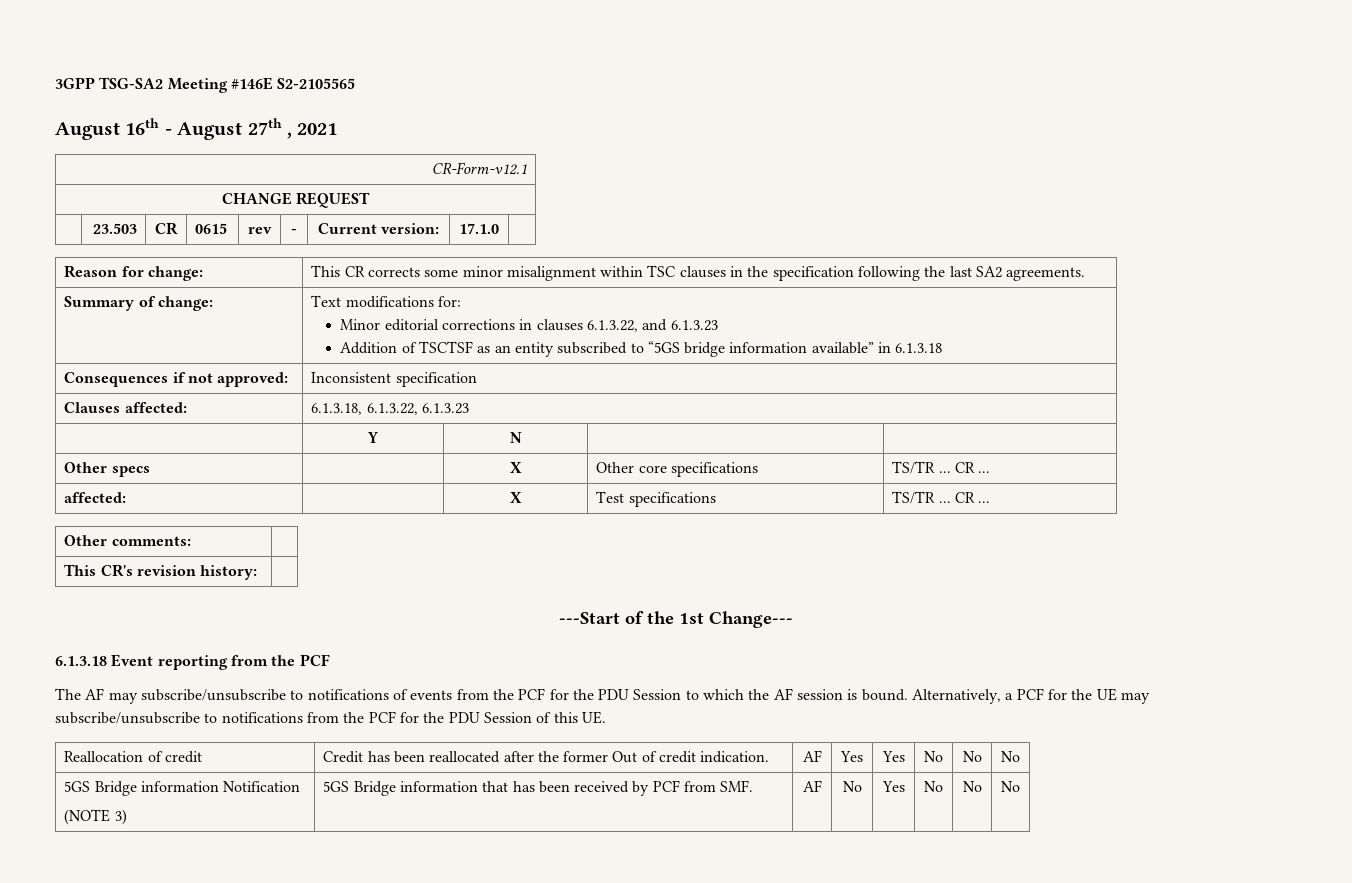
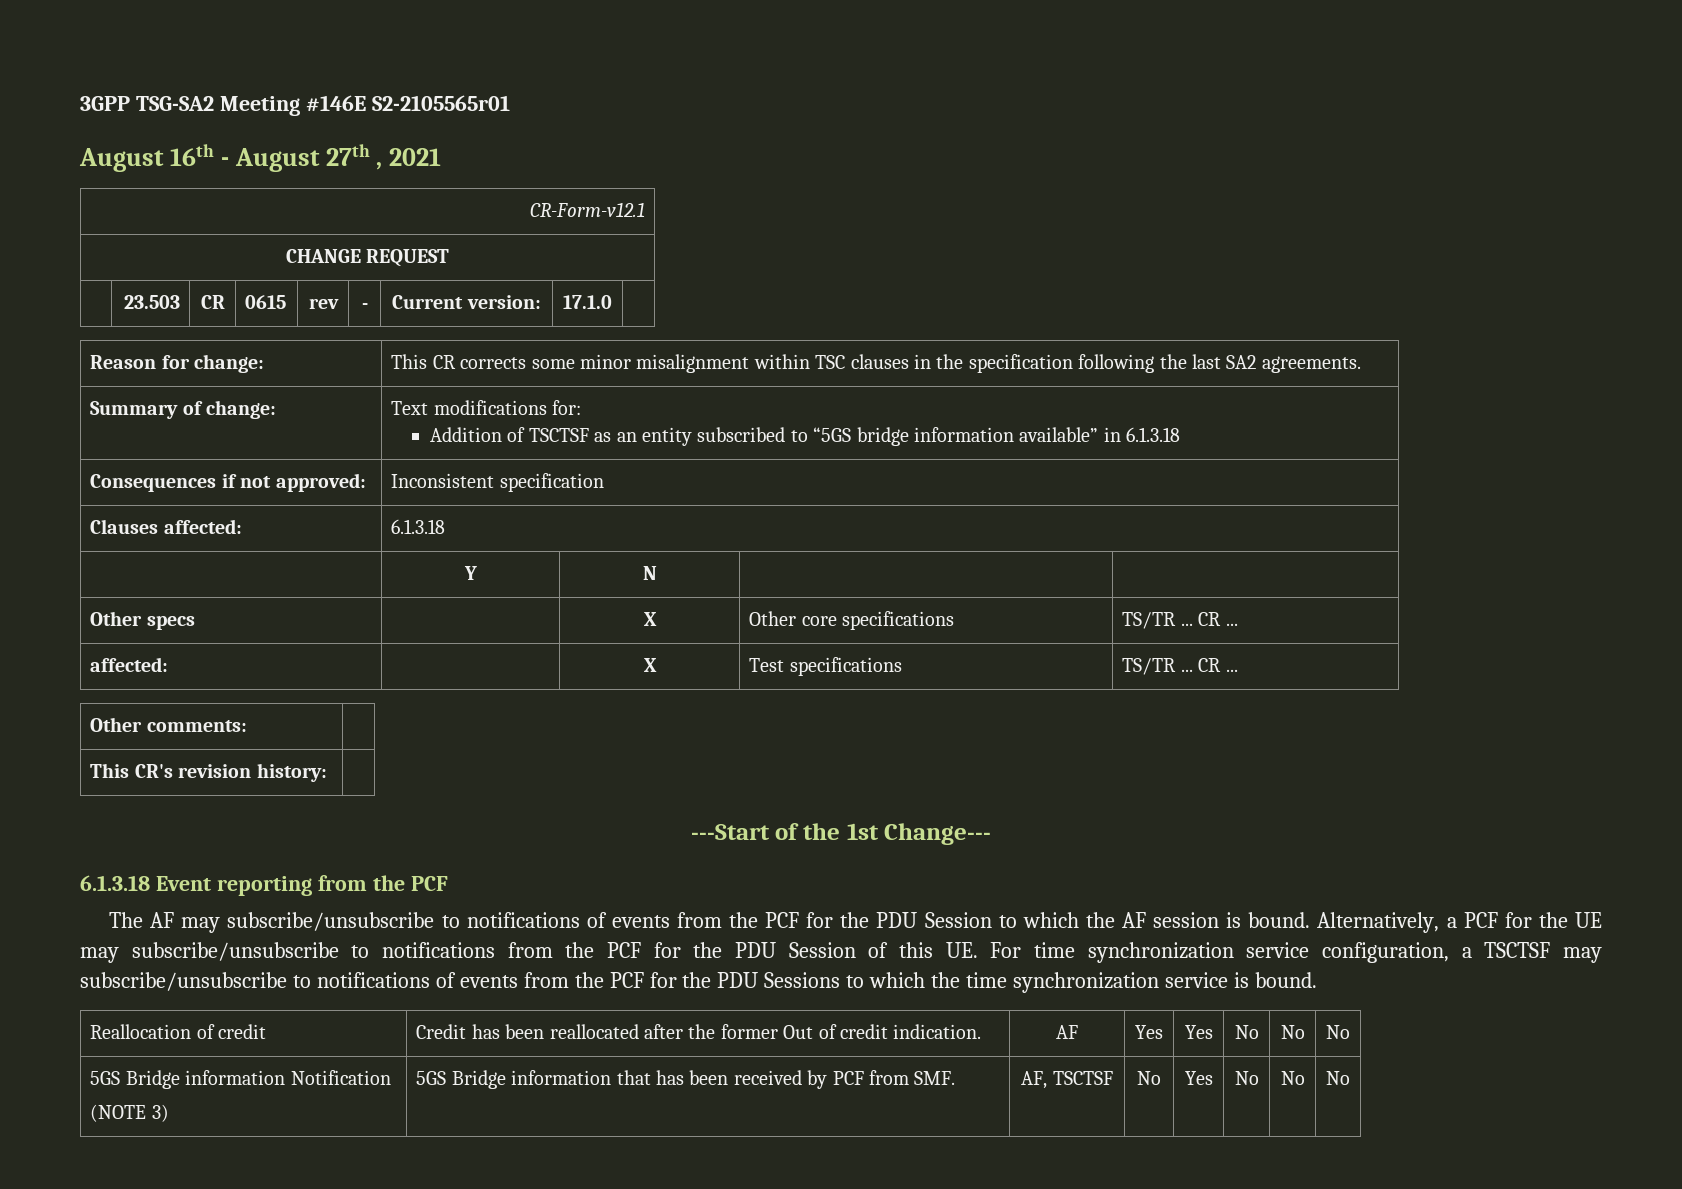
[277,78,356,89] S2-2105565 -> [371,95,510,111] S2-2105565r01
[340,319,718,332] // Minor editorial corrections in clauses 6.1.3.22, and 6.1.3.23 -> (582, 407) none
[311,403,469,415] 6.1.3.18, 6.1.3.22, 6.1.3.23 -> [391,519,446,534] 6.1.3.18
(606, 717) none -> [990,942,1603,963] [80,972,1317,993] For time synchronization service configuration, a TSCTSF may subscribe/unsubscribe to notifications of events from the PCF for the PDU Sessions to which the time synchronization service is bound.
[802,780,822,792] AF -> [1021,1071,1113,1089] AF, TSCTSF

